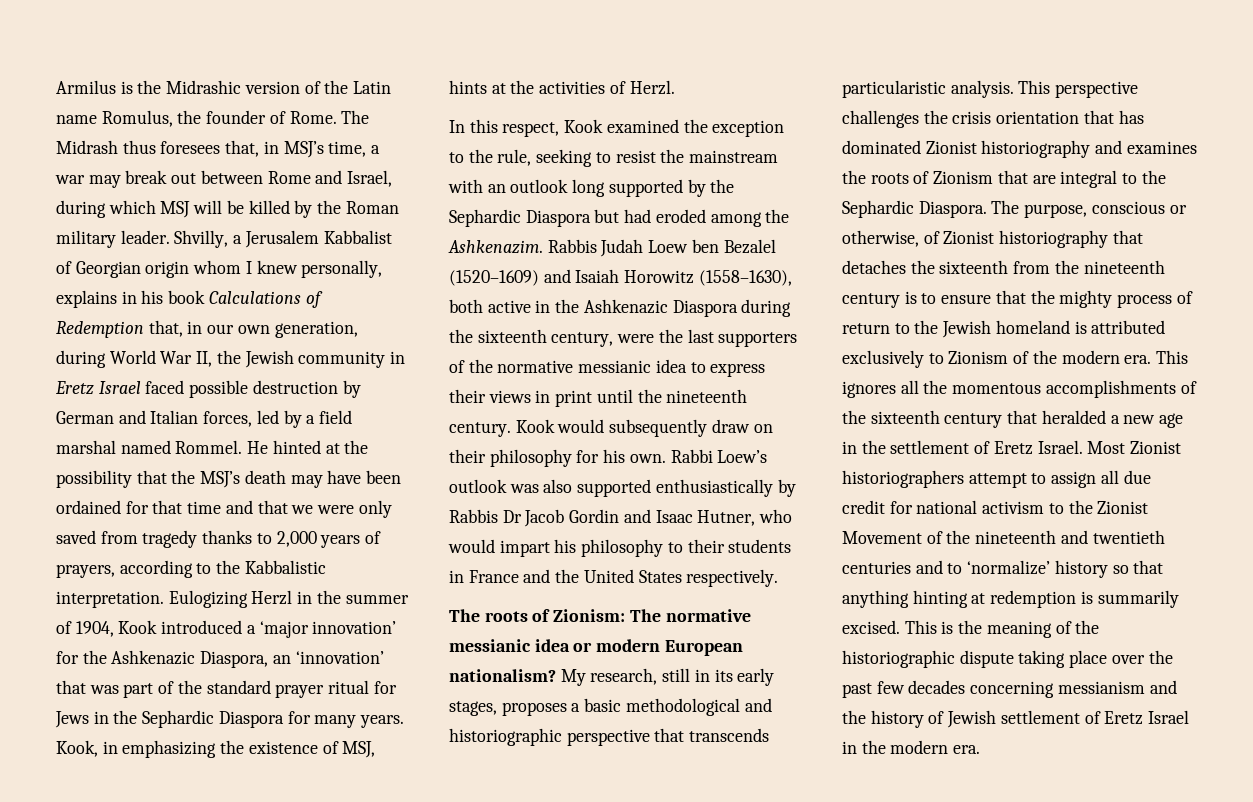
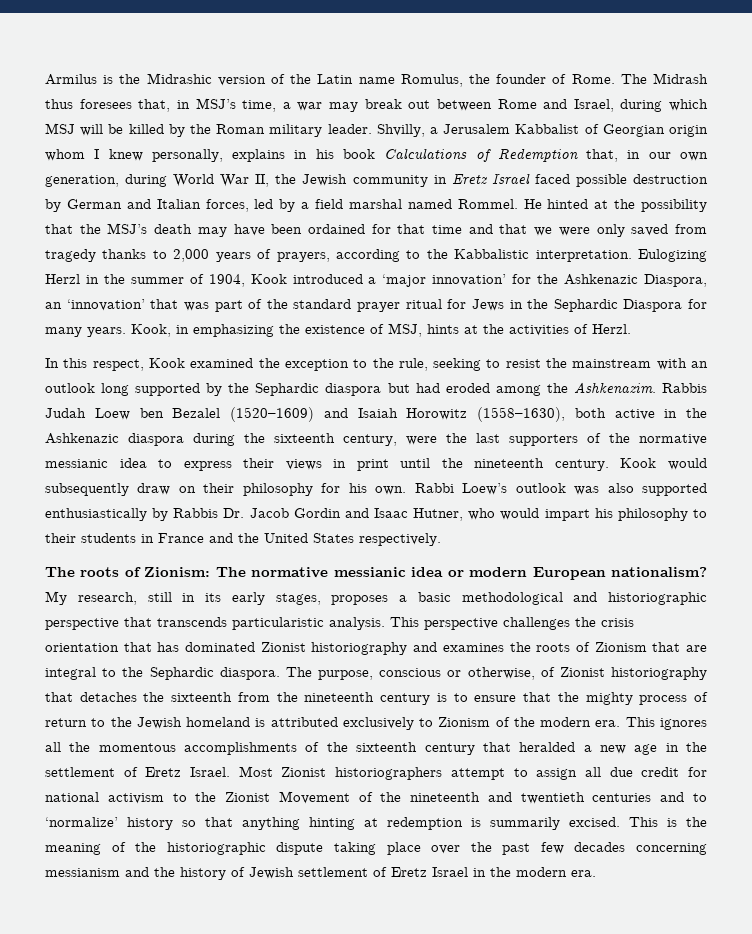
[525,210,591,227] Diaspora -> [325,383,382,396] diaspora
[672,300,738,317] Diaspora -> [128,433,184,446] diaspora
[502,510,522,523] Dr -> [223,508,245,518] Dr.
[918,201,987,218] Diaspora. -> [219,667,280,680] diaspora.

